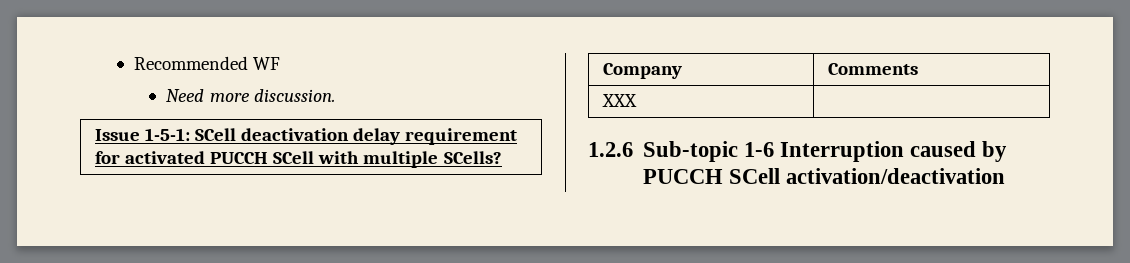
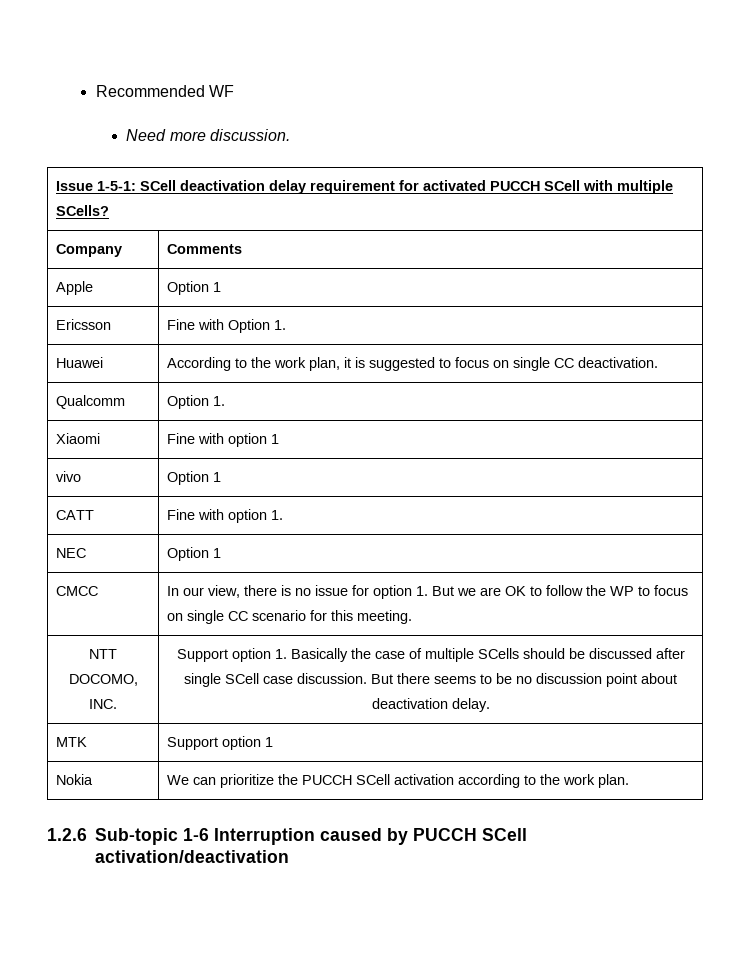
[601,94,637,107] XXX | -> [55,281,93,295] [166,281,221,295] [55,319,111,330] [166,319,286,333] [55,357,103,368] [166,357,658,371] [55,395,125,409] [166,395,225,409] [55,433,100,444] [166,433,279,447] [55,471,81,482] [166,471,221,485] [55,510,94,520] [166,509,283,523] [55,548,86,558] [166,547,221,561] [55,586,98,596] [166,585,688,599] [166,610,412,624] [89,649,117,659] [68,674,138,686] [89,699,117,709] [176,648,685,662] [184,673,677,687] [371,698,490,712] [55,737,87,747] [166,736,273,750] [55,774,93,785] [166,774,629,788] Apple | Option 1 // Ericsson | Fine with Option 1. // Huawei | According to the work plan, it is suggested to focus on single CC deactivation. // Qualcomm | Option 1. // Xiaomi | Fine with option 1 // vivo | Option 1 // CATT | Fine with option 1. // NEC | Option 1 // CMCC | In our view, there is no issue for option 1. But we are OK to follow the WP to focus on single CC scenario for this meeting. // NTT DOCOMO, INC. | Support option 1. Basically the case of multiple SCells should be discussed after single SCell case discussion. But there seems to be no discussion point about deactivation delay. // MTK | Support option 1 // Nokia | We can prioritize the PUCCH SCell activation according to the work plan.

